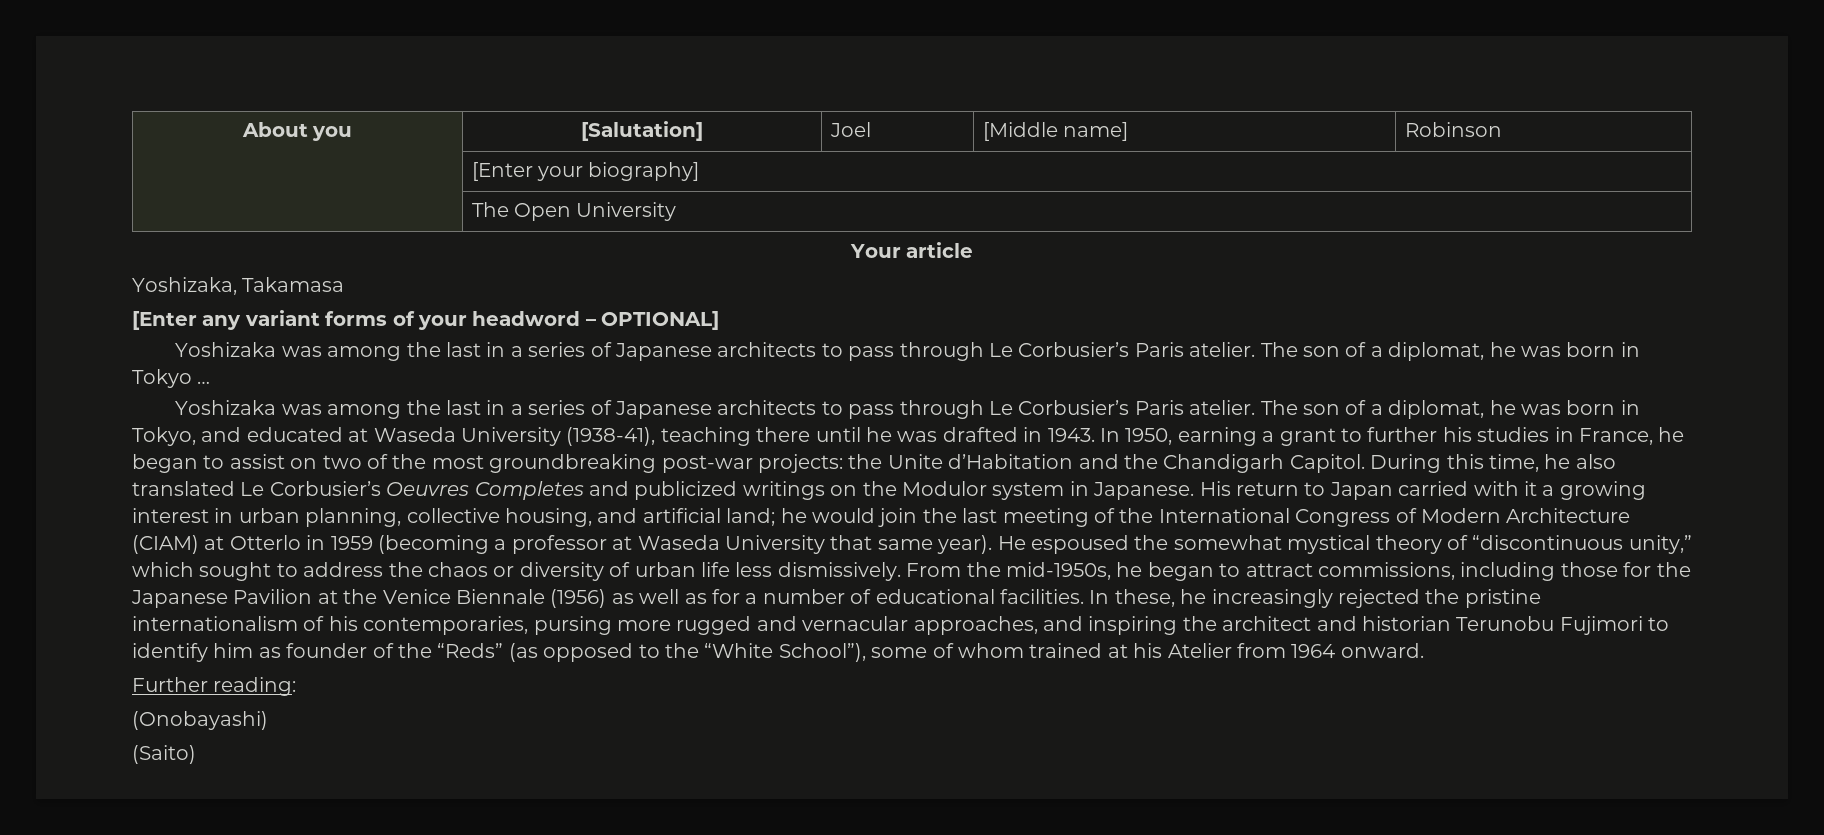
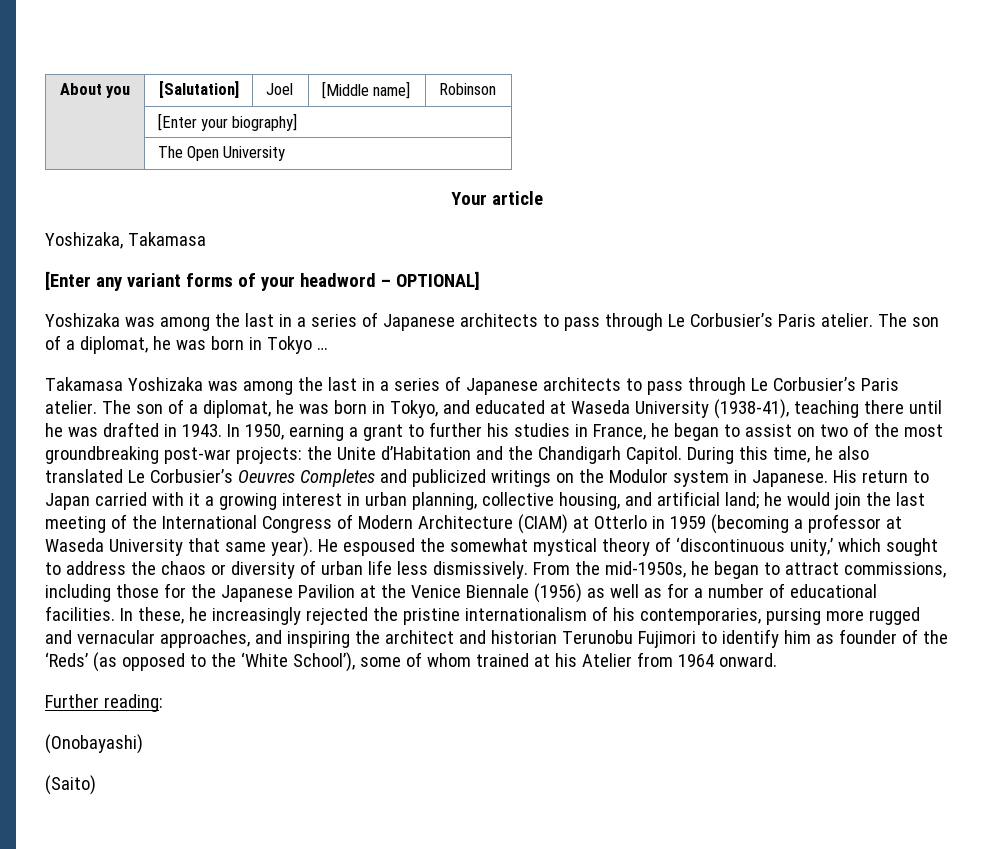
(211, 382) none -> [45,377,123,391] Takamasa
[1472,535,1692,554] “discontinuous unity,” -> [675,537,833,556] ‘discontinuous unity,’
[437,643,504,658] “Reds” -> [45,652,88,667] ‘Reds’
[704,643,866,662] “White School”), -> [240,652,355,672] ‘White School’),

